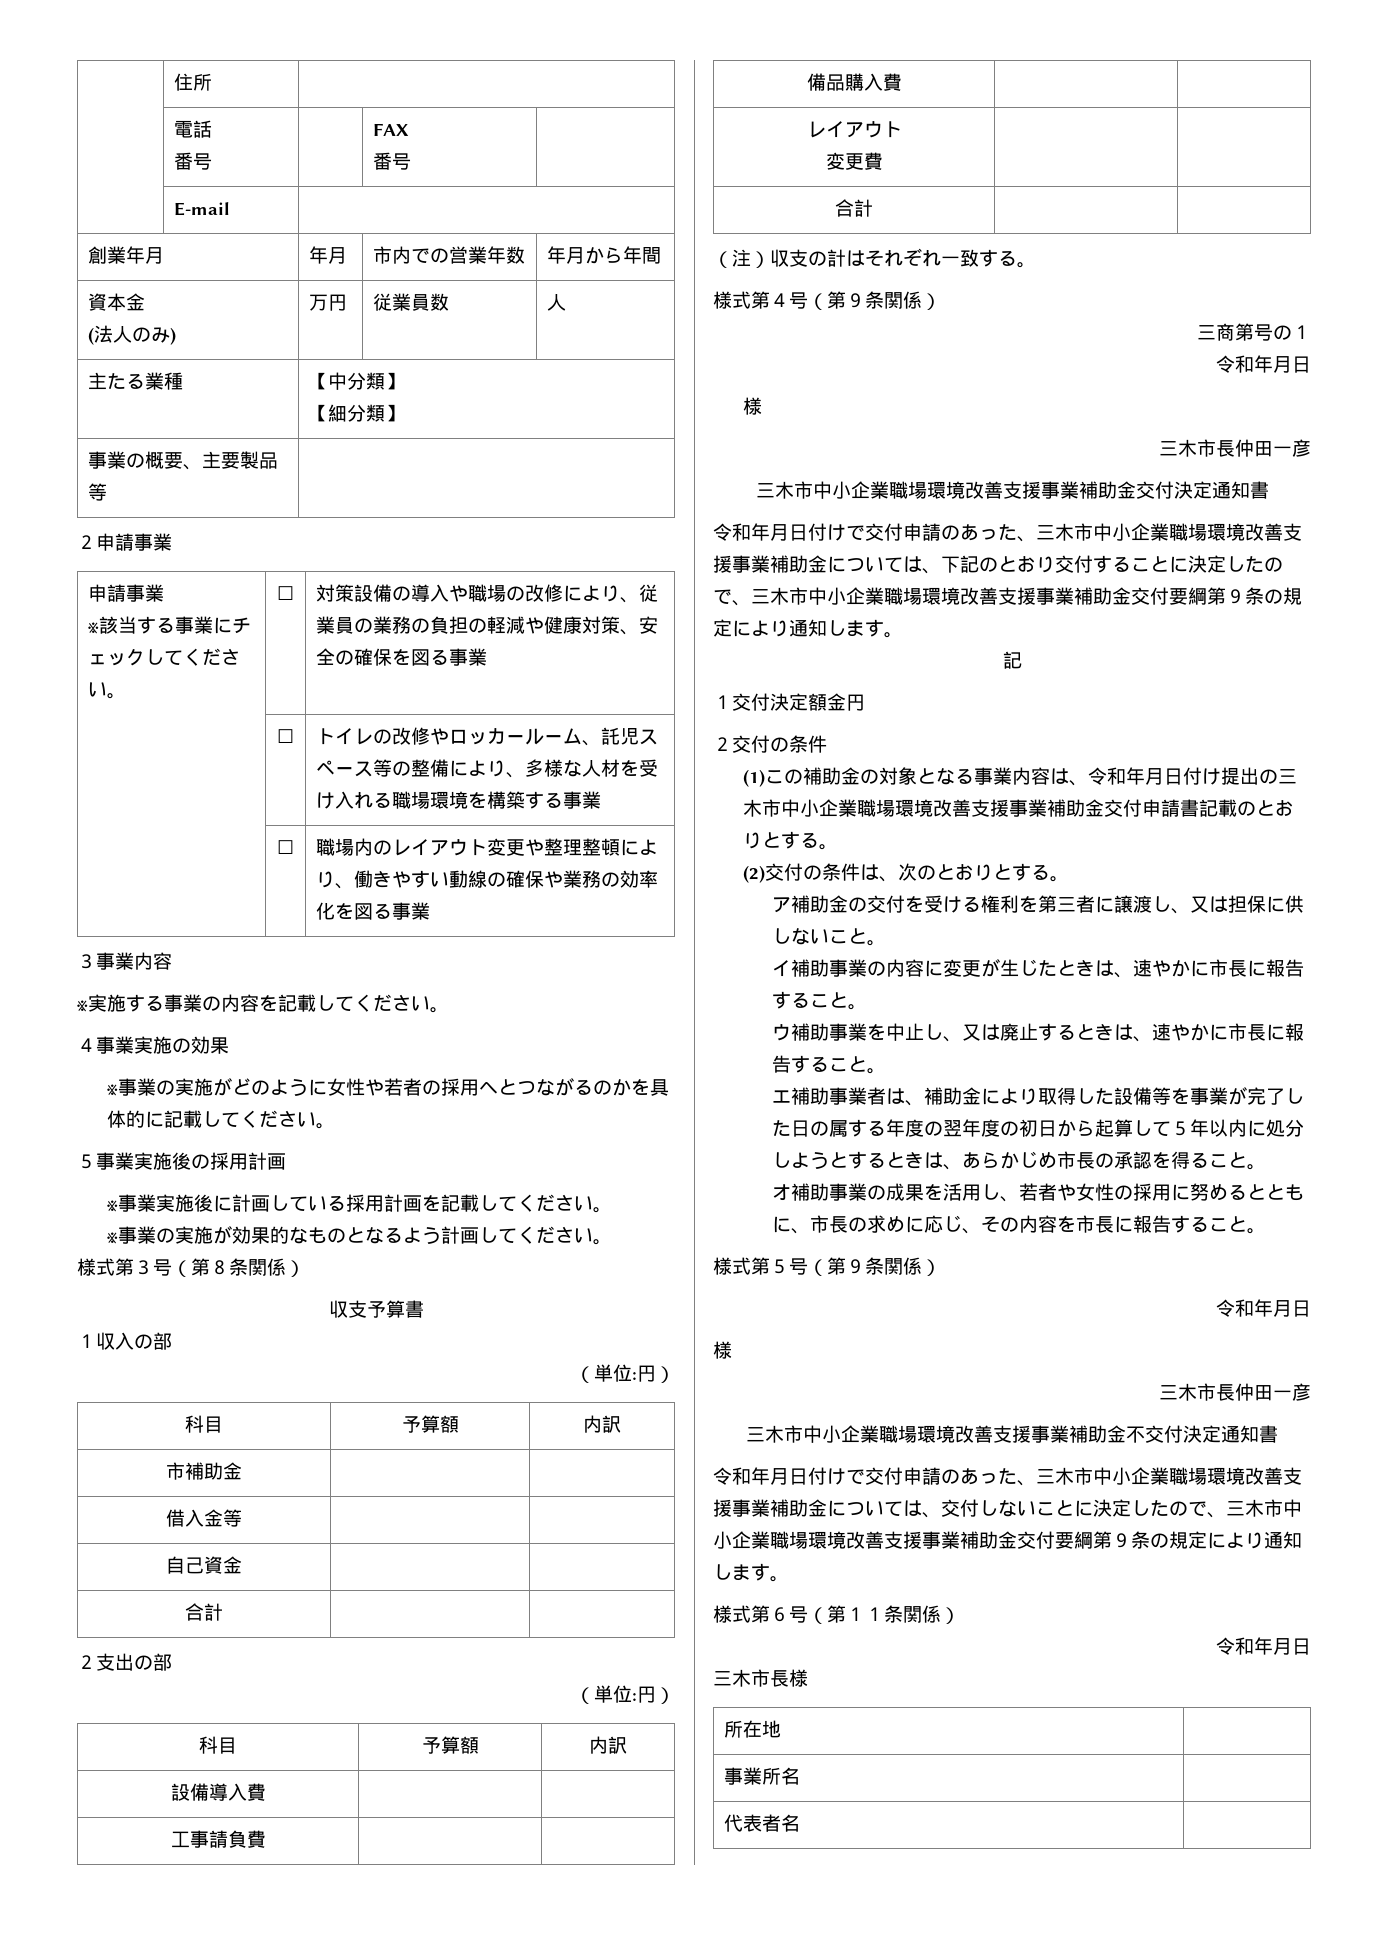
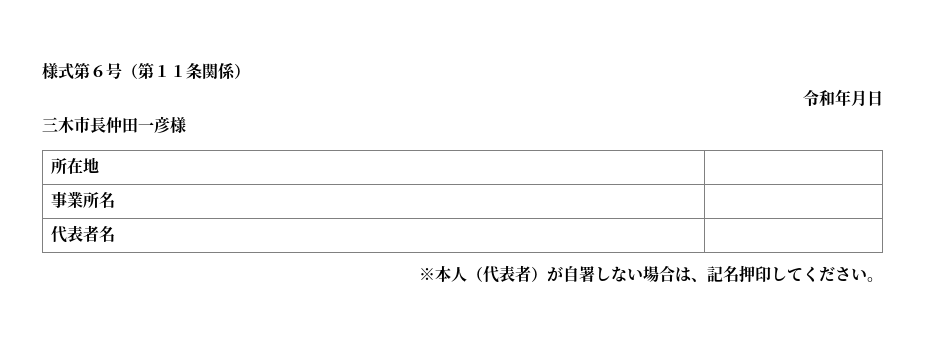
[174,73,213,91] [174,120,213,138] [174,152,213,170] [373,123,410,136] [373,152,412,170] [174,202,231,216] [88,246,165,264] [309,246,348,264] [373,246,526,264] [547,246,662,264] [88,293,146,311] [88,325,177,345] [309,294,348,311] [373,293,450,311] [547,294,567,311] [88,372,184,390] [309,372,405,390] [309,404,405,422] [88,451,279,470] [88,483,108,501] [77,533,172,551] [88,584,165,602] [88,616,252,634] [88,648,241,666] [88,682,127,699] [277,586,294,600] [316,584,659,603] [316,616,659,635] [316,648,488,666] [277,729,294,743] [316,727,659,746] [316,759,659,778] [316,791,602,809] [277,840,294,854] [316,838,659,856] [316,870,659,889] [316,902,431,920] [77,952,172,970] [77,994,449,1013] [77,1036,229,1054] [106,1078,669,1096] [106,1110,335,1129] [77,1152,286,1170] [106,1194,612,1213] [106,1226,612,1245] [77,1258,305,1277] [328,1300,424,1318] [77,1332,172,1350] [575,1364,675,1383] [185,1415,223,1433] [401,1415,459,1433] [583,1415,621,1433] [166,1462,242,1480] [166,1509,242,1527] [166,1556,242,1574] [185,1603,223,1621] [77,1653,172,1671] [575,1685,675,1704] [199,1736,237,1754] [421,1736,479,1754] [589,1736,627,1754] [170,1783,266,1801] [170,1830,266,1848] [806,73,902,91] [806,121,902,138] [825,152,883,170] [835,199,873,217] [713,248,1036,268] [713,291,941,310] [1197,323,1311,341] [1216,355,1311,373] [742,397,762,415] [1159,439,1311,457] [755,481,1269,499] [713,523,1302,542] [713,555,1283,574] [713,587,1302,606] [713,619,903,638] [1002,651,1022,669] [713,693,865,711] [713,735,827,753] [742,767,1297,787] [742,799,1294,817] [742,831,838,850] [742,863,1069,883] [772,895,1305,914] [772,928,887,946] [772,959,1305,978] [772,991,868,1010] [772,1023,1305,1042] [772,1055,887,1074] [772,1087,1305,1106] [772,1119,1305,1137] [772,1151,1267,1170] [772,1183,1305,1202] [772,1215,1267,1234] [713,1257,941,1276] [1216,1299,1311,1317] [713,1341,732,1359] [1159,1383,1311,1401] [746,1425,1278,1443] [713,1467,1302,1486] [713,1499,1302,1518] [713,1531,1302,1549] [713,1563,789,1582] | 住所 | // | 電話 // 番号 | | FAX // 番号 | // | E-mail | // 創業年月 | 年月 | 市内での営業年数 | 年月から年間 // 資本金 // (法人のみ) | 万円 | 従業員数 | 人 // 主たる業種 | 【中分類】 // 【細分類】 // 事業の概要、主要製品等 | // ２申請事業 // 申請事業 // ※該当する事業にチェックしてください。 | ☐ | 対策設備の導入や職場の改修により、従業員の業務の負担の軽減や健康対策、安全の確保を図る事業 // | ☐ | トイレの改修やロッカールーム、託児スペース等の整備により、多様な人材を受け入れる職場環境を構築する事業 // | ☐ | 職場内のレイアウト変更や整理整頓により、働きやすい動線の確保や業務の効率化を図る事業 // ３事業内容 // ※実施する事業の内容を記載してください。 // ４事業実施の効果 // ※事業の実施がどのように女性や若者の採用へとつながるのかを具体的に記載してください。 // ５事業実施後の採用計画 // ※事業実施後に計画している採用計画を記載してください。 // ※事業の実施が効果的なものとなるよう計画してください。 // 様式第３号（第８条関係） // 収支予算書 // １収入の部 // （単位:円） // 科目 | 予算額 | 内訳 // 市補助金 | | // 借入金等 | | // 自己資金 | | // 合計 | | // ２支出の部 // （単位:円） // 科目 | 予算額 | 内訳 // 設備導入費 | | // 工事請負費 | | // 備品購入費 | | // レイアウト // 変更費 | | // 合計 | | // （注）収支の計はそれぞれ一致する。 // 様式第４号（第９条関係） // 三商第号の１ // 令和年月日 // 様 // 三木市長仲田一彦 // 三木市中小企業職場環境改善支援事業補助金交付決定通知書 // 令和年月日付けで交付申請のあった、三木市中小企業職場環境改善支援事業補助金については、下記のとおり交付することに決定したので、三木市中小企業職場環境改善支援事業補助金交付要綱第９条の規定により通知します。 // 記 // １交付決定額金円 // ２交付の条件 // (1)この補助金の対象となる事業内容は、令和年月日付け提出の三木市中小企業職場環境改善支援事業補助金交付申請書記載のとおりとする。 // (2)交付の条件は、次のとおりとする。 // ア補助金の交付を受ける権利を第三者に譲渡し、又は担保に供しないこと。 // イ補助事業の内容に変更が生じたときは、速やかに市長に報告すること。 // ウ補助事業を中止し、又は廃止するときは、速やかに市長に報告すること。 // エ補助事業者は、補助金により取得した設備等を事業が完了した日の属する年度の翌年度の初日から起算して５年以内に処分しようとするときは、あらかじめ市長の承認を得ること。 // オ補助事業の成果を活用し、若者や女性の採用に努めるとともに、市長の求めに応じ、その内容を市長に報告すること。 // 様式第５号（第９条関係） // 令和年月日 // 様 // 三木市長仲田一彦 // 三木市中小企業職場環境改善支援事業補助金不交付決定通知書 // 令和年月日付けで交付申請のあった、三木市中小企業職場環境改善支援事業補助金については、交付しないことに決定したので、三木市中小企業職場環境改善支援事業補助金交付要綱第９条の規定により通知します。 // -> (42, 71) none
(789, 1678) none -> [106,116,170,133] 仲田一彦
(801, 1823) none -> [419,265,883,283] // ※本人（代表者）が自署しない場合は、記名押印してください。

